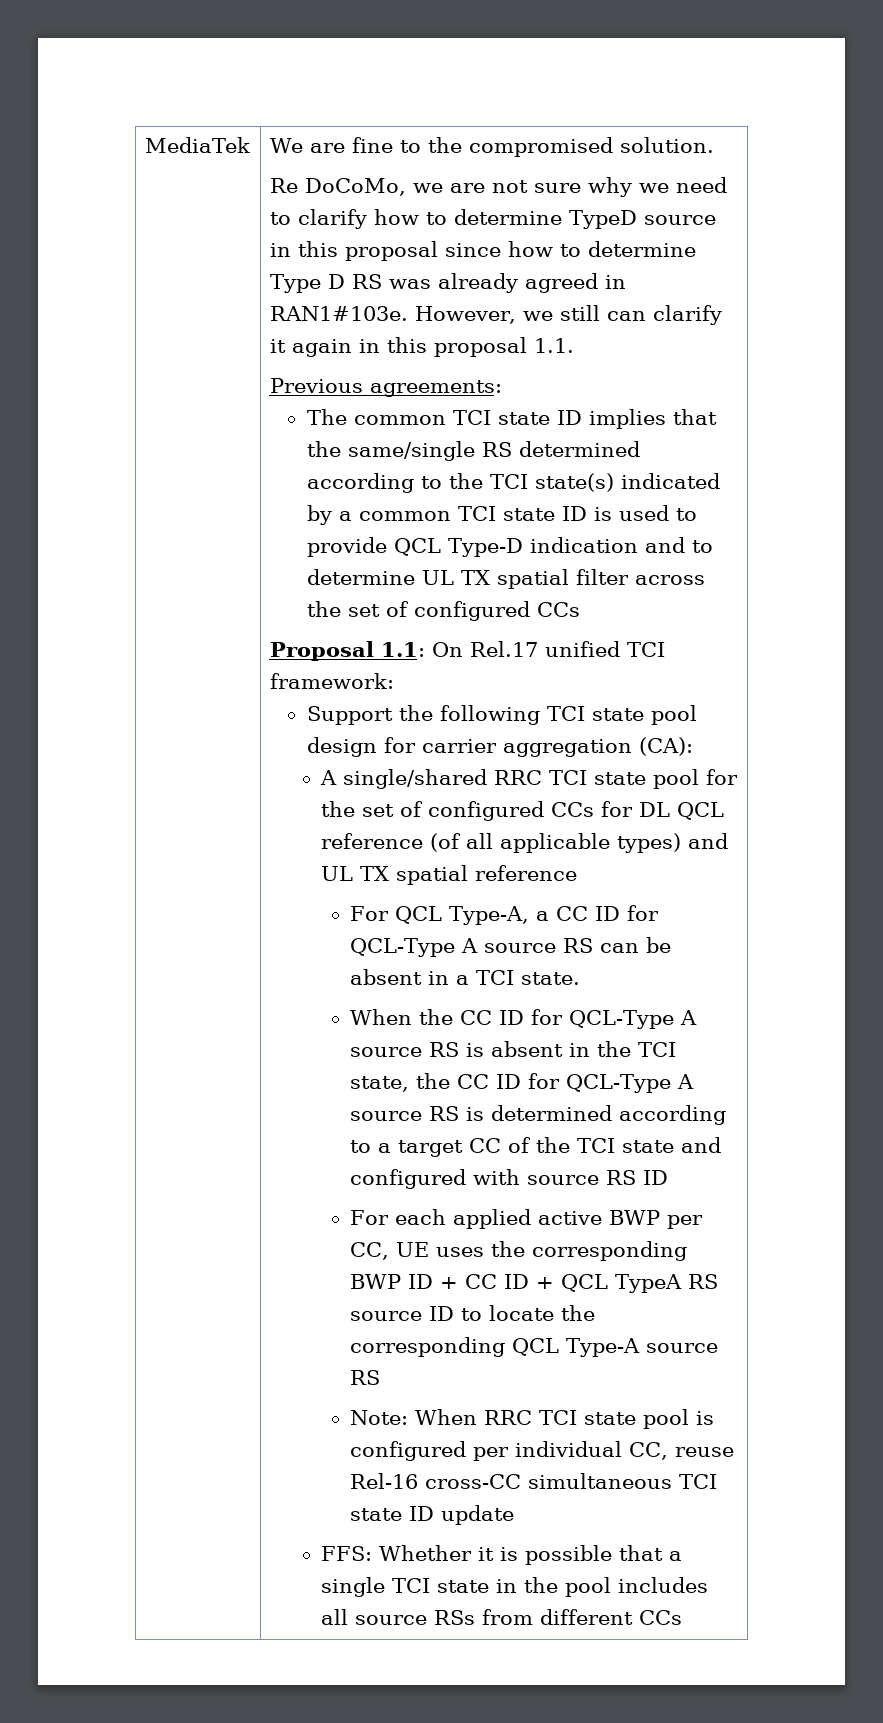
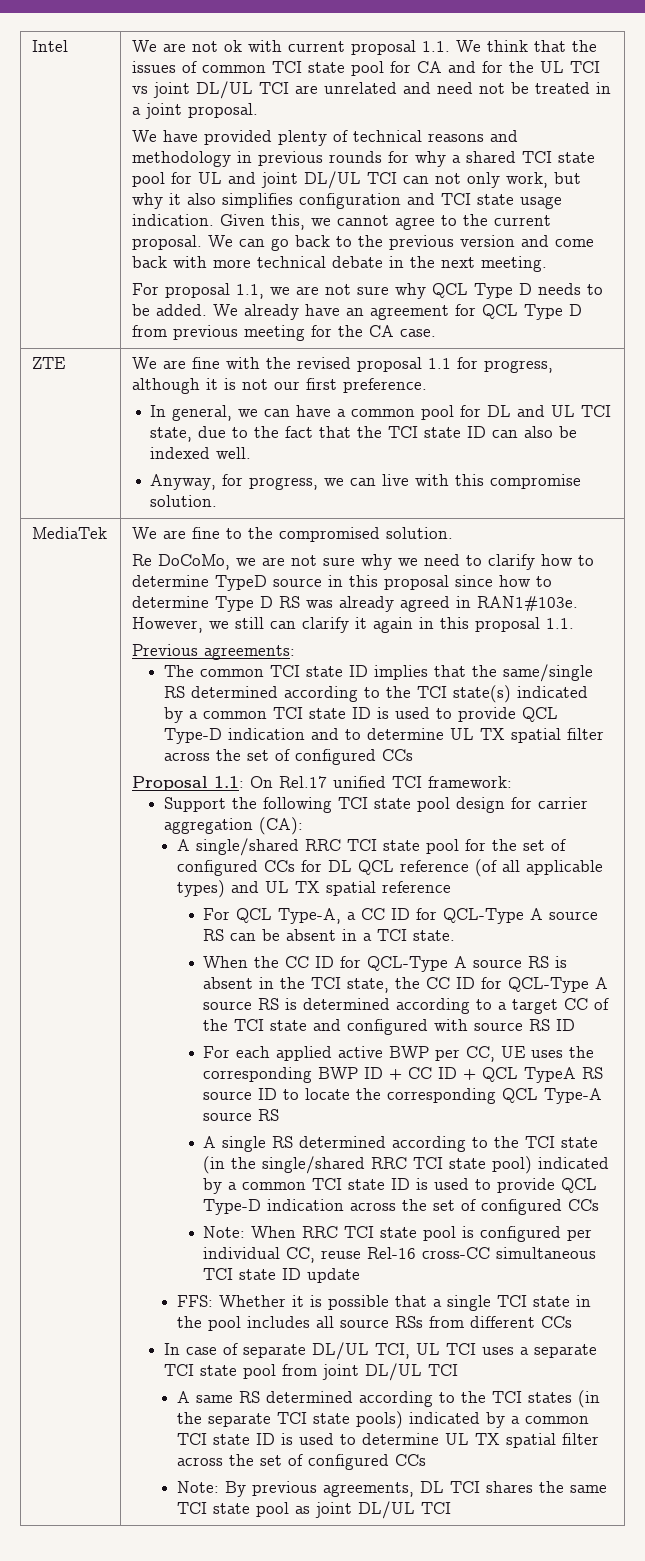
(144, 145) none -> [32,40,69,52] [132,40,598,55] [132,61,601,76] [132,81,612,99] [132,103,259,119] [132,130,519,146] [132,151,596,167] [132,171,582,189] [132,193,563,209] [132,214,552,230] [132,235,595,251] [132,256,548,272] [132,283,604,299] [132,304,583,320] [132,325,437,341] [32,357,66,369] [132,357,554,373] [132,378,428,394] [150,405,612,421] [150,426,578,442] [150,447,252,459] [150,474,582,490] [150,495,218,507] Intel | We are not ok with current proposal 1.1. We think that the issues of common TCI state pool for CA and for the UL TCI vs joint DL/UL TCI are unrelated and need not be treated in a joint proposal. // We have provided plenty of technical reasons and methodology in previous rounds for why a shared TCI state pool for UL and joint DL/UL TCI can not only work, but why it also simplifies configuration and TCI state usage indication. Given this, we cannot agree to the current proposal. We can go back to the previous version and come back with more technical debate in the next meeting. // For proposal 1.1, we are not sure why QCL Type D needs to be added. We already have an agreement for QCL Type D from previous meeting for the CA case. // ZTE | We are fine with the revised proposal 1.1 for progress, although it is not our first preference. // In general, we can have a common pool for DL and UL TCI state, due to the fact that the TCI state ID can also be indexed well. // Anyway, for progress, we can live with this compromise solution. //
(380, 1377) none -> [203,1136,599,1152] [203,1156,610,1174] [203,1178,598,1194] [203,1199,600,1215] // A single RS determined according to the TCI state (in the single/shared RRC TCI state pool) indicated by a common TCI state ID is used to provide QCL Type-D indication across the set of configured CCs
(683, 1617) none -> [163,1342,597,1360] [163,1363,458,1381] [176,1390,600,1408] [176,1411,589,1429] [176,1433,599,1448] [176,1454,426,1470] [176,1481,607,1497] [176,1501,451,1519] // In case of separate DL/UL TCI, UL TCI uses a separate TCI state pool from joint DL/UL TCI // A same RS determined according to the TCI states (in the separate TCI state pools) indicated by a common TCI state ID is used to determine UL TX spatial filter across the set of configured CCs // Note: By previous agreements, DL TCI shares the same TCI state pool as joint DL/UL TCI

